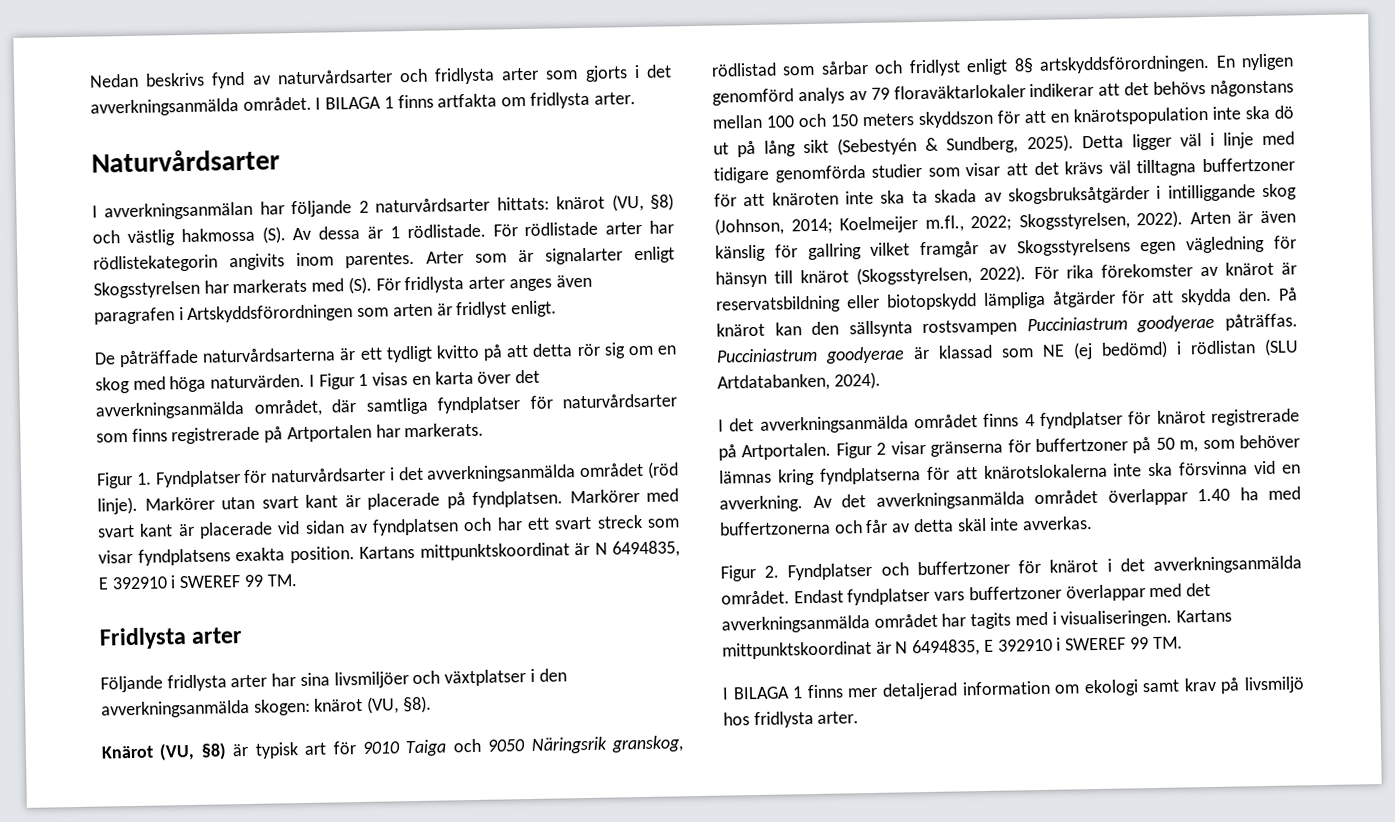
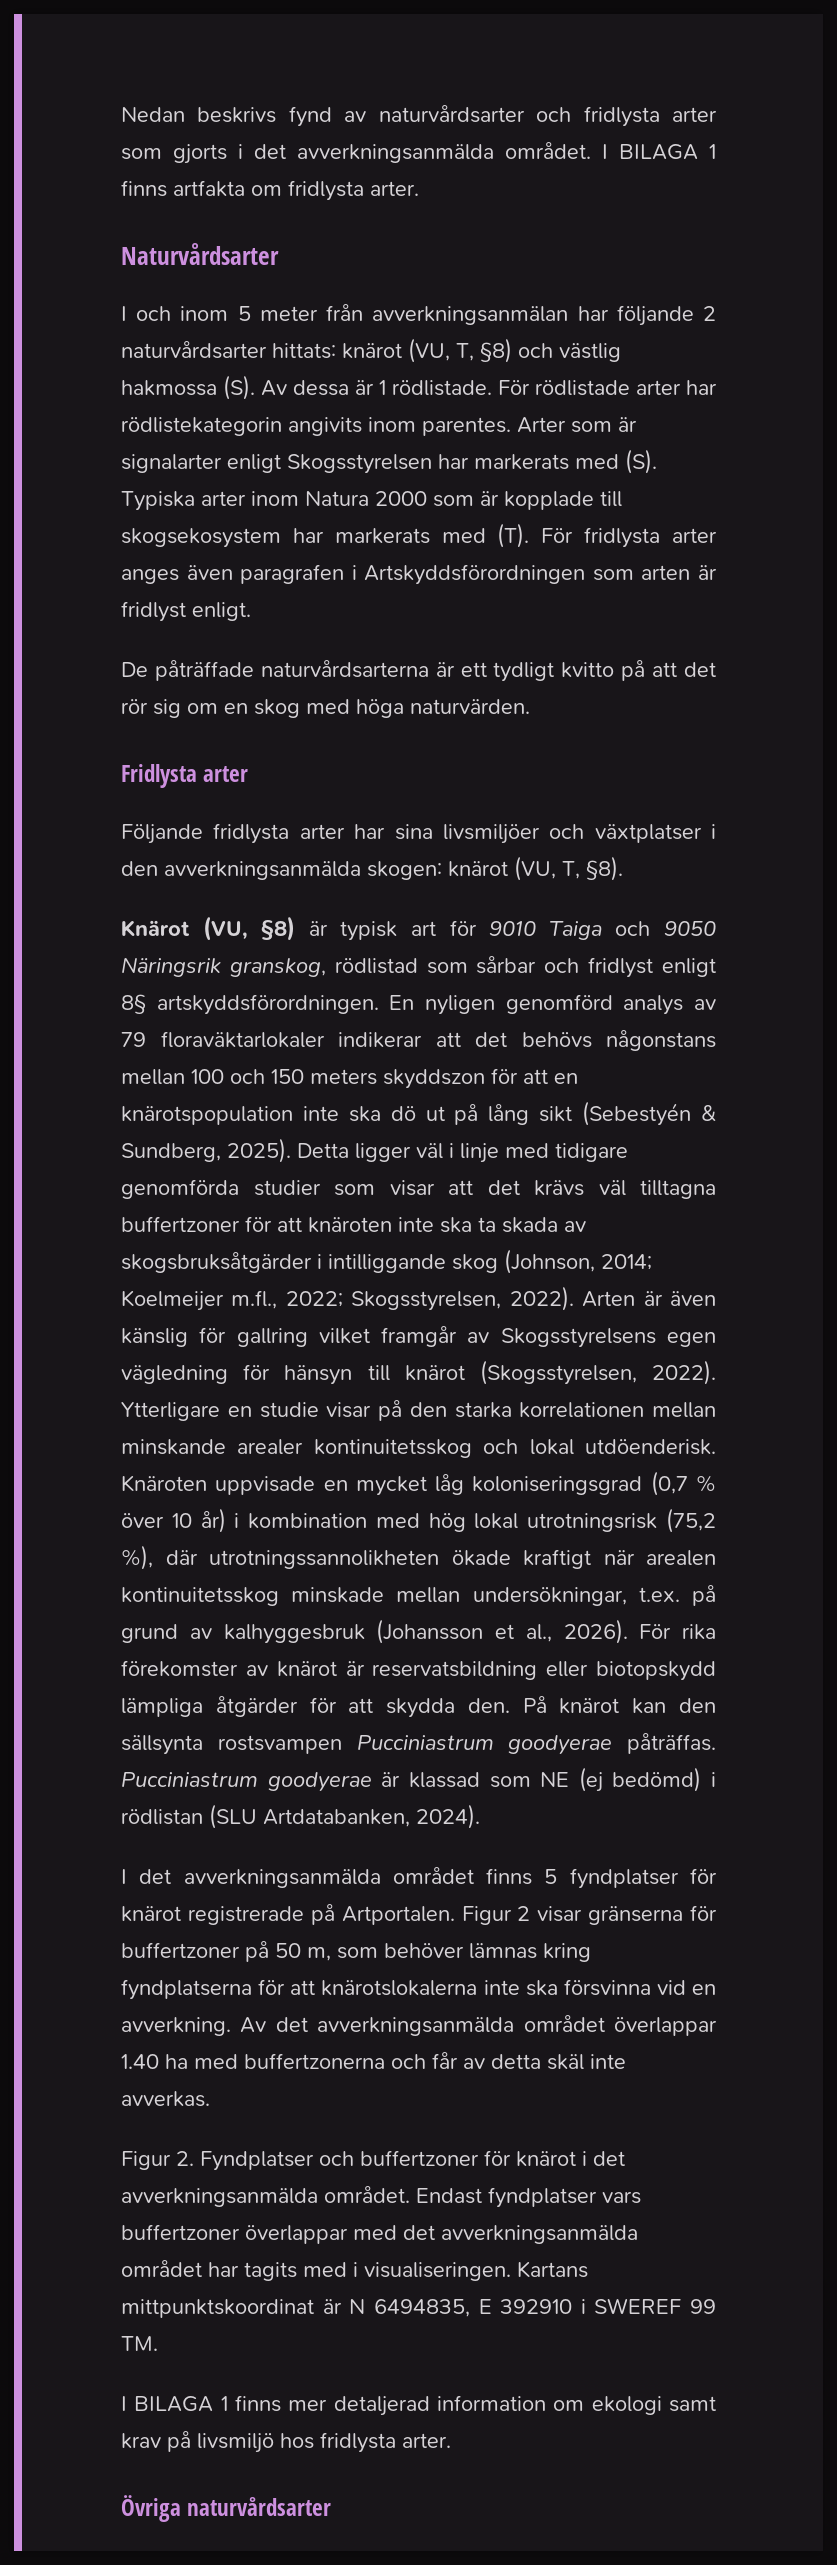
(98, 211) none -> [136,304,364,321] och inom 5 meter från
(644, 202) none -> [456,343,474,361] T,
(372, 285) none -> [121,491,622,511] [121,523,530,548] Typiska arter inom Natura 2000 som är kopplade till skogsekosystem har markerats med (T).
[532,343,574,357] detta -> [684,662,717,677] det
[308,369,540,390] [95,393,677,420] [96,422,485,445] [96,461,679,489] [97,488,679,515] [97,514,681,539] [98,540,680,566] [98,574,298,590] I Figur 1 visas en karta över det avverkningsanmälda området, där samtliga fyndplatser för naturvårdsarter som finns registrerade på Artportalen har markerats. // Figur 1. Fyndplatser för naturvårdsarter i det avverkningsanmälda området (röd linje). Markörer utan svart kant är placerade på fyndplatsen. Markörer med svart kant är placerade vid sidan av fyndplatsen och har ett svart streck som visar fyndplatsens exakta position. Kartans mittpunktskoordinat är N 6494835, E 392910 i SWEREF 99 TM. -> (530, 706) none
(400, 705) none -> [562,861,580,879] T,
(1027, 274) none -> [121,1400,716,1421] [121,1439,716,1458] [121,1471,716,1496] [121,1508,716,1533] [121,1545,716,1570] [121,1585,716,1606] [121,1619,628,1644] Ytterligare en studie visar på den starka korrelationen mellan minskande arealer kontinuitetsskog och lokal utdöenderisk. Knäroten uppvisade en mycket låg koloniseringsgrad (0,7 % över 10 år) i kombination med hög lokal utrotningsrisk (75,2 %), där utrotningssannolikheten ökade kraftigt när arealen kontinuitetsskog minskade mellan undersökningar, t.ex. på grund av kalhyggesbruk (Johansson et al., 2026).
[1024,414,1035,427] 4 -> [544,1869,558,1884] 5
(860, 717) none -> [121,2495,332,2522] // Övriga naturvårdsarter

